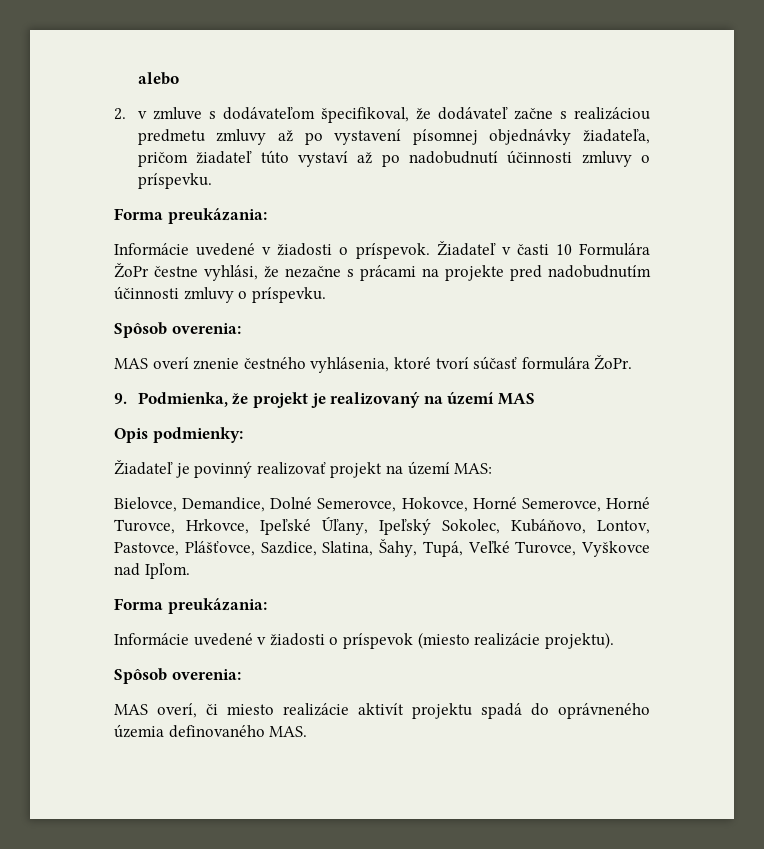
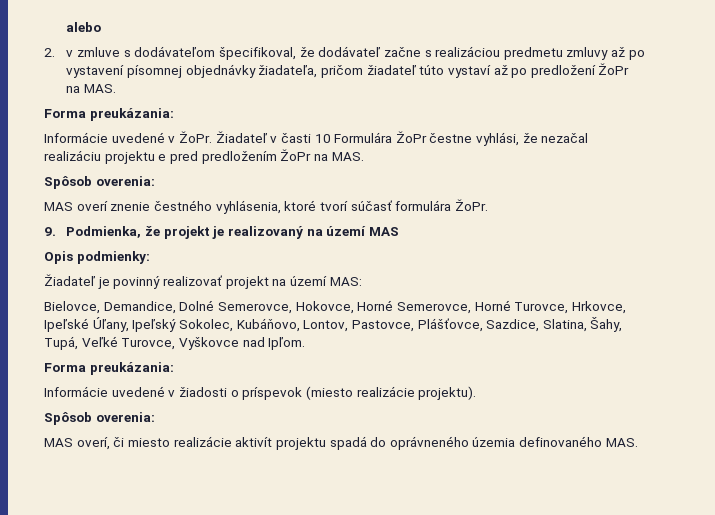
[408,150,650,167] [137,173,212,189] [114,208,267,224] [114,243,430,259] nadobudnutí účinnosti zmluvy o príspevku. // Forma preukázania: // Informácie uvedené v žiadosti o príspevok. -> [530,63,630,78] [66,84,117,93] [44,108,174,121] [44,131,212,143] predložení ŽoPr na MAS. // Forma preukázania: // Informácie uvedené v ŽoPr.
[285,265,651,281] [114,286,326,303] nezačne s prácami na projekte pred nadobudnutím účinnosti zmluvy o príspevku. -> [541,133,589,143] [44,149,364,164] nezačal realizáciu projektu e pred predložením ŽoPr na MAS.

